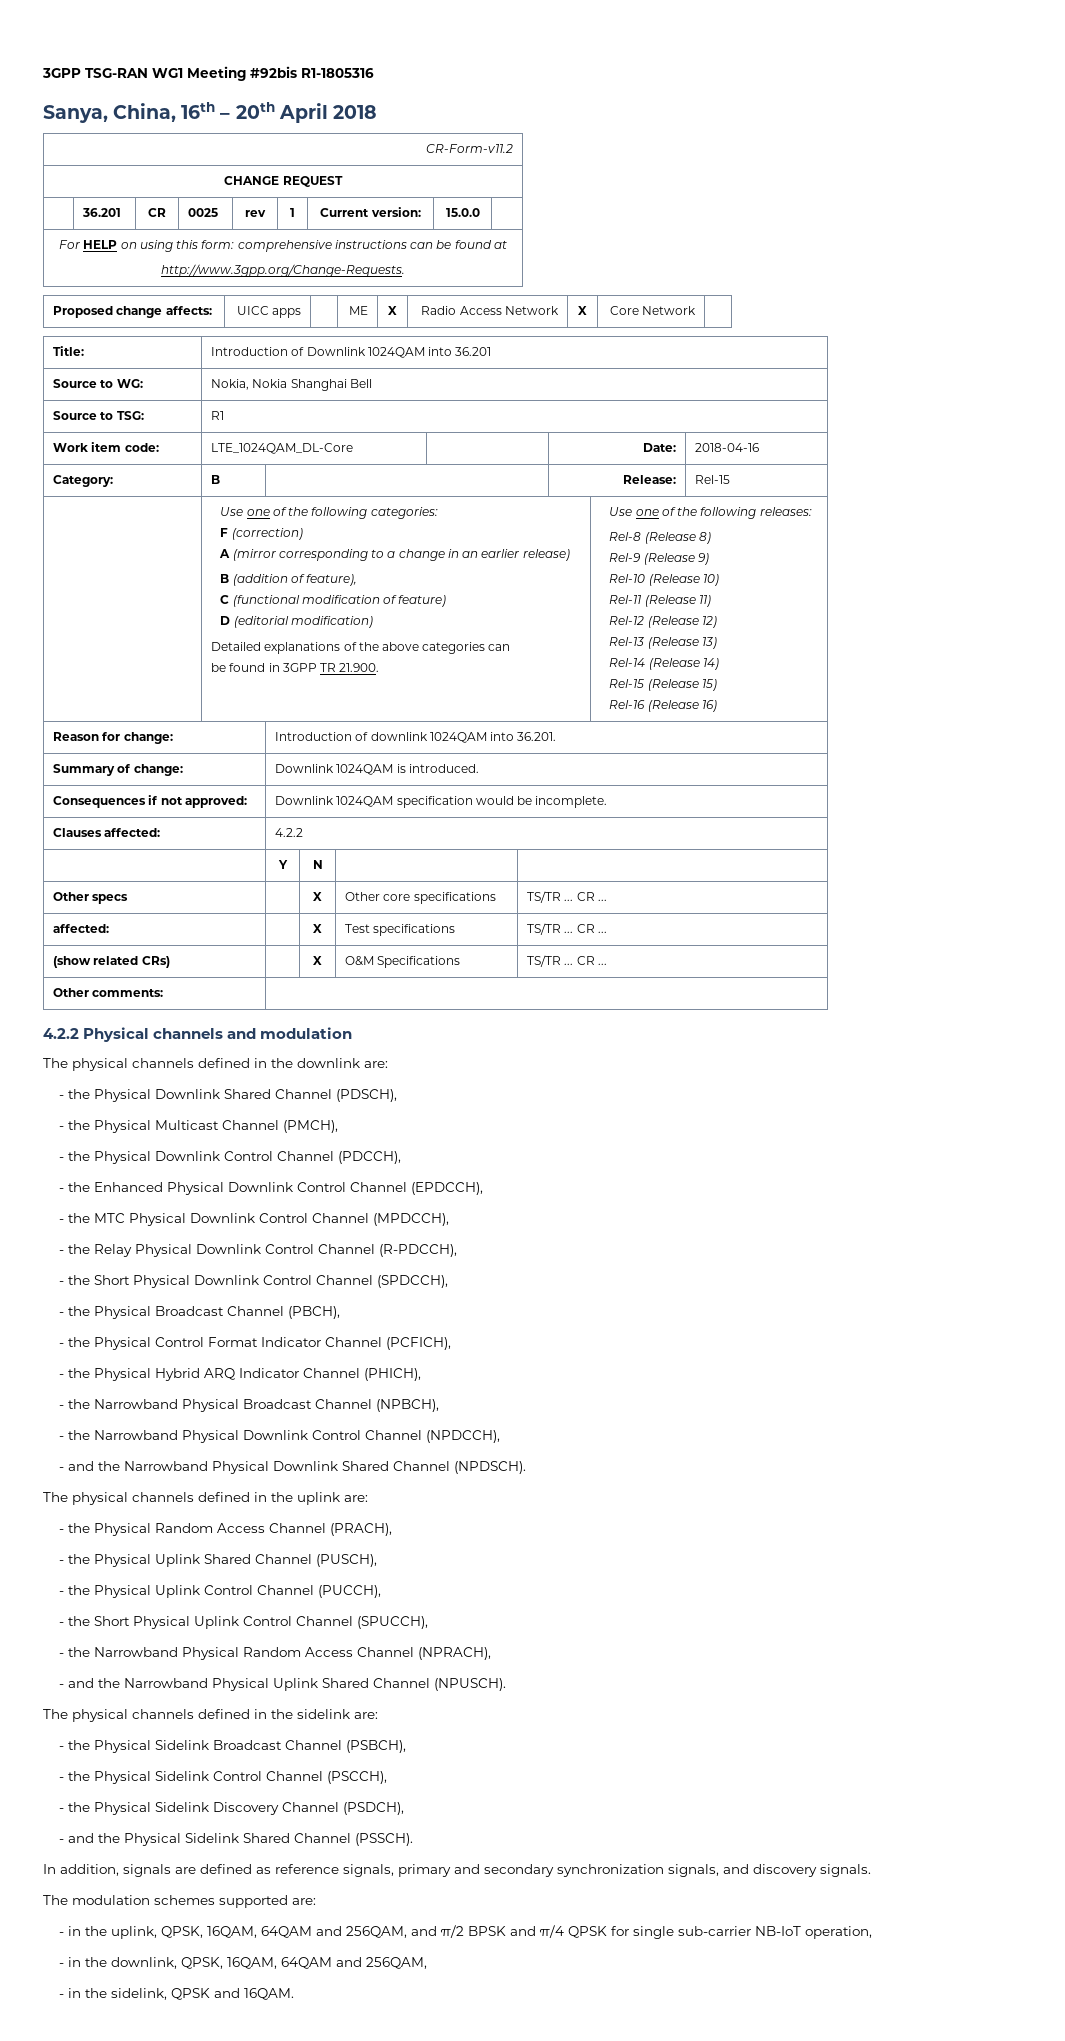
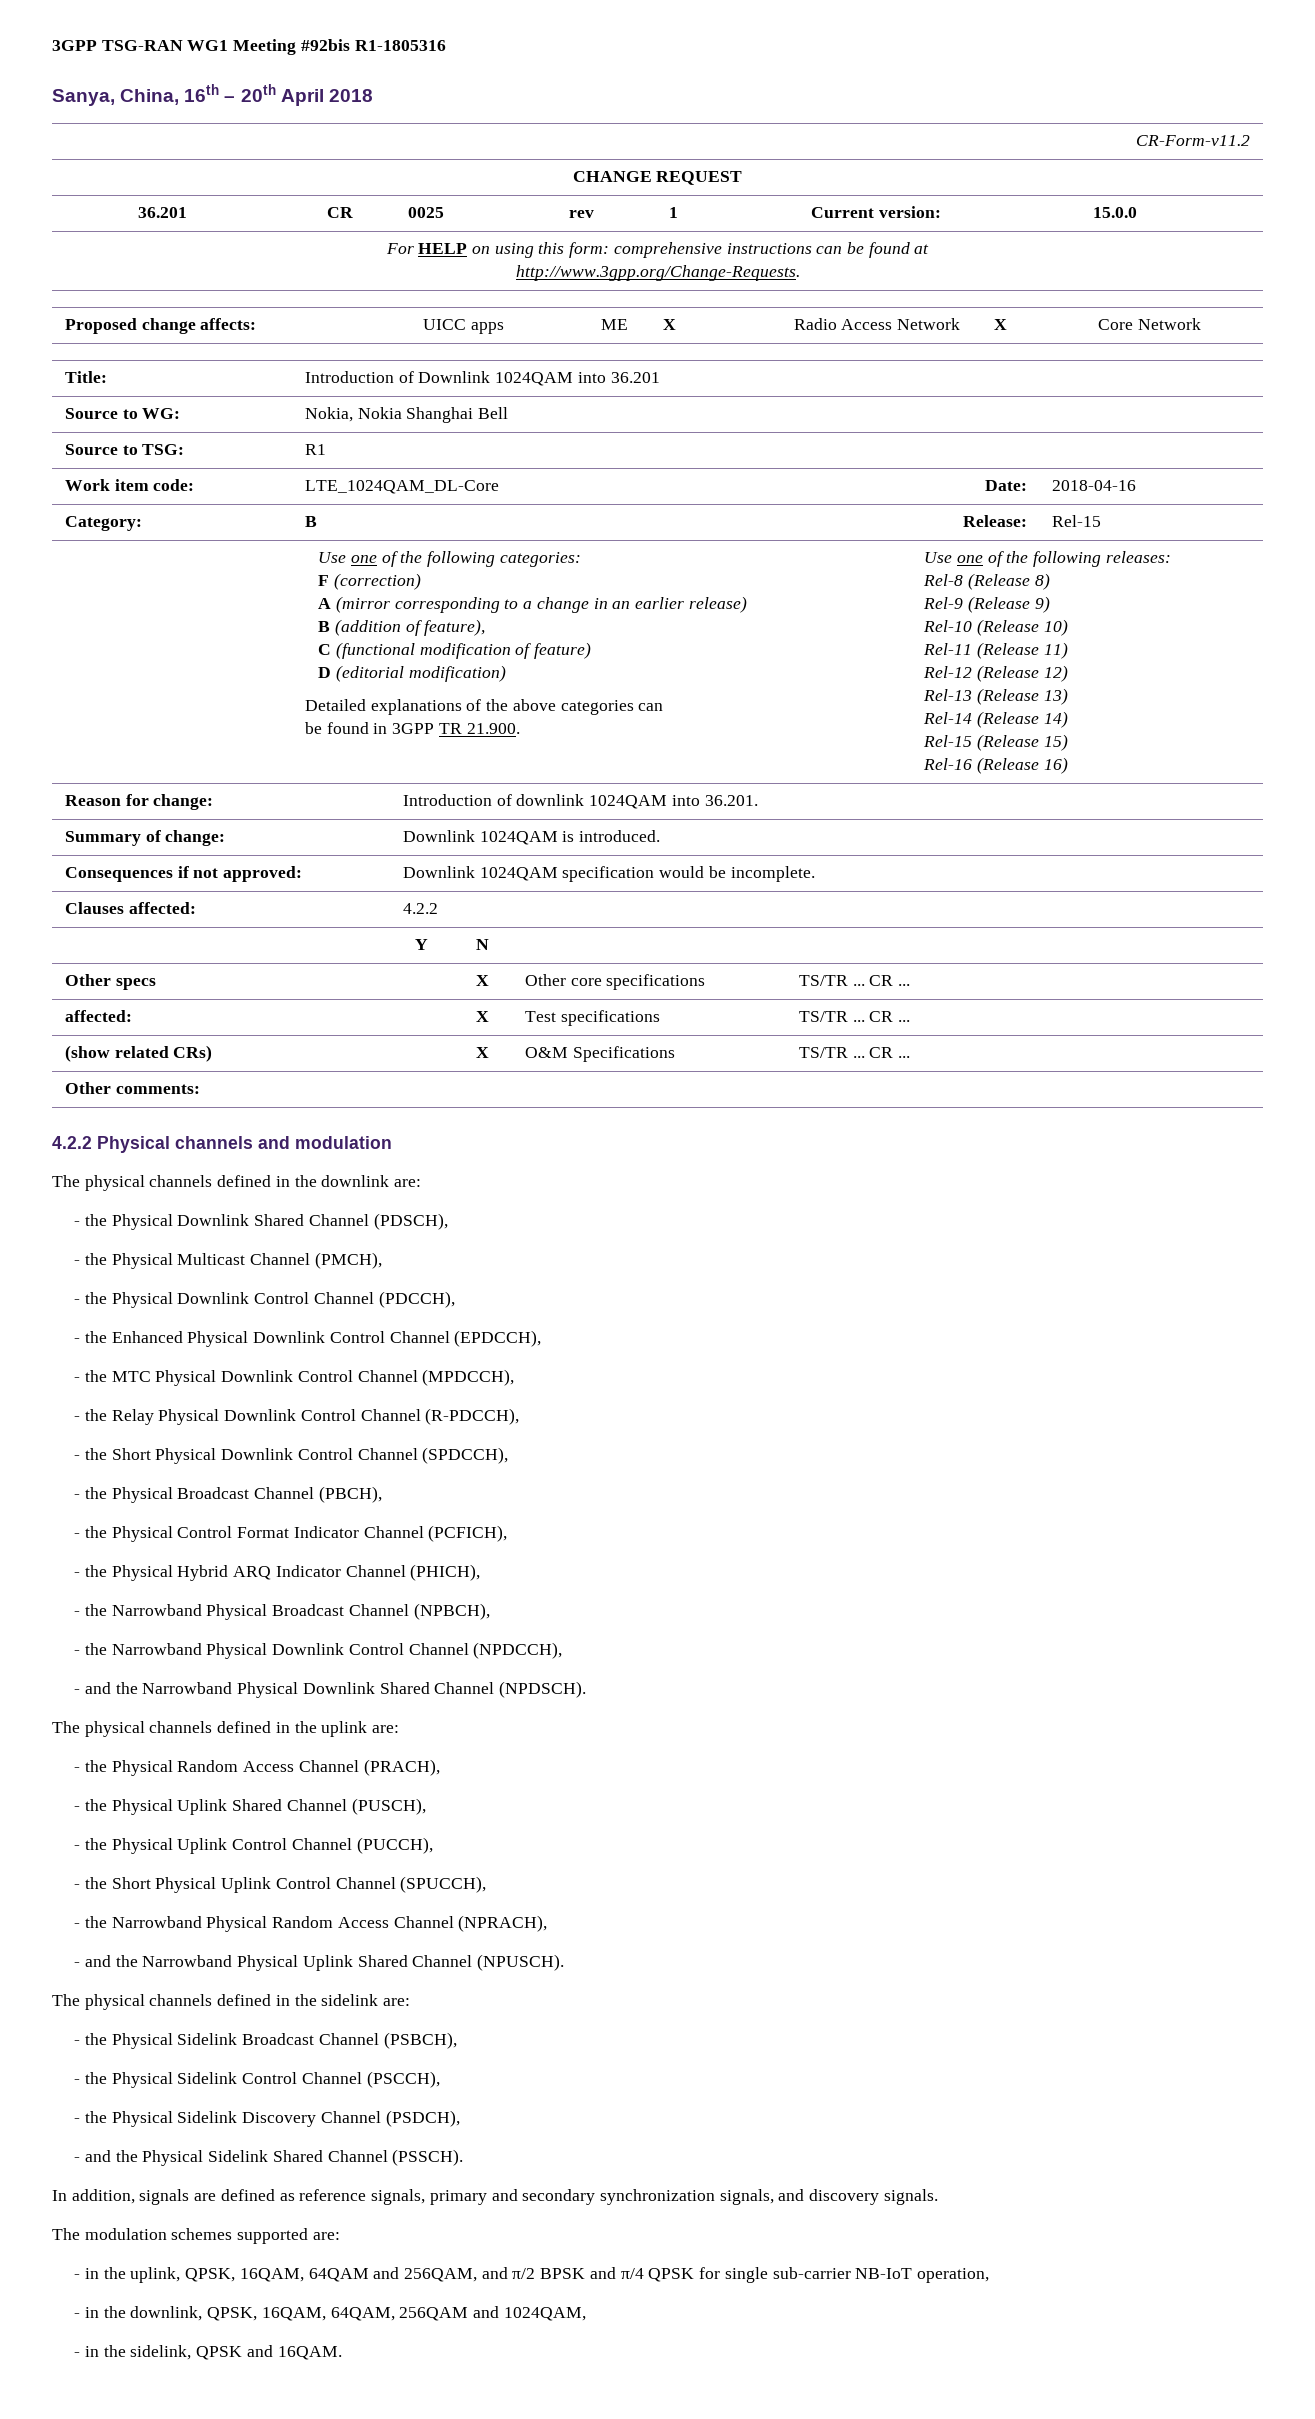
[280,1957,427,1969] 64QAM and 256QAM, -> [330,2306,586,2321] 64QAM, 256QAM and 1024QAM,

